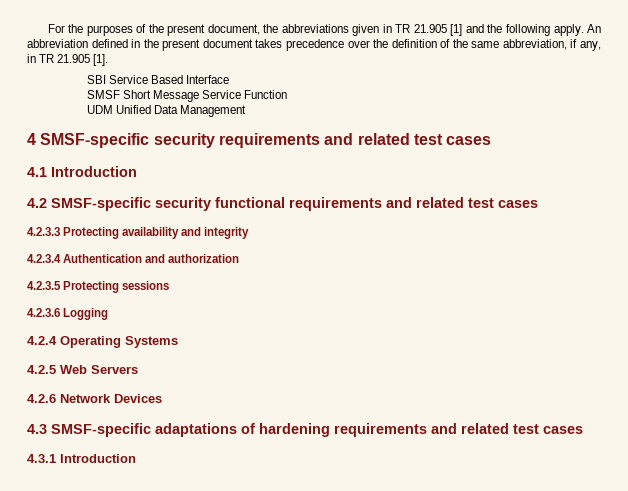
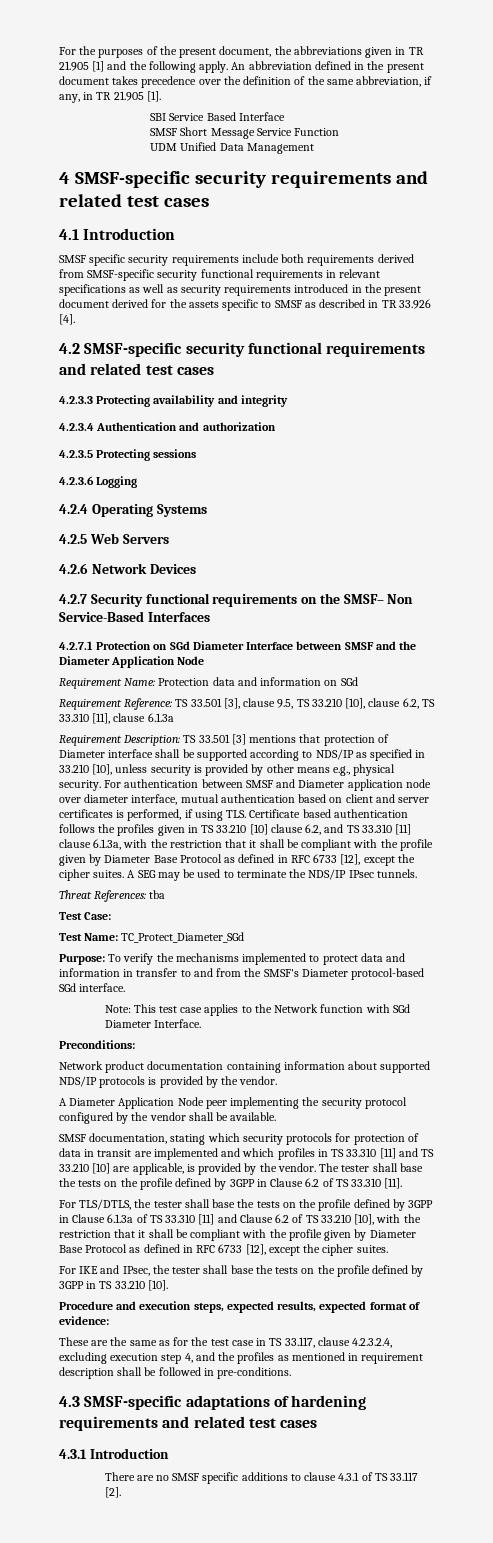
(137, 171) none -> [59,254,414,266] [59,269,381,281] [59,284,422,296] [59,299,431,311] [59,314,75,325] // SMSF specific security requirements include both requirements derived from SMSF-specific security functional requirements in relevant specifications as well as security requirements introduced in the present document derived for the assets specific to SMSF as described in TR 33.926 [4].
(162, 398) none -> [59,593,414,607] [59,611,210,622] [59,641,417,650] [59,656,205,668] [59,677,358,689] [59,698,435,710] [59,713,174,724] [59,734,389,746] [59,749,426,761] [59,764,396,776] [59,779,431,791] [59,794,430,805] [59,809,408,821] [59,824,412,836] [59,839,433,851] [59,854,415,866] [59,869,417,881] [59,890,166,902] [59,912,112,920] [59,932,245,943] [59,953,406,965] [59,968,425,980] [59,983,126,992] [104,1004,410,1016] [104,1019,201,1028] [59,1040,135,1049] [59,1061,431,1073] [59,1076,278,1088] [59,1097,407,1109] [59,1112,277,1124] [59,1133,419,1145] [59,1148,435,1160] [59,1163,423,1175] [59,1178,403,1190] [59,1199,434,1211] [59,1214,421,1225] [59,1229,416,1241] [59,1244,388,1256] [59,1265,424,1277] [59,1280,168,1291] [59,1301,420,1313] [59,1316,109,1325] [59,1337,393,1348] [59,1352,424,1364] [59,1367,292,1379] // 4.2.7 Security functional requirements on the SMSF– Non Service-Based Interfaces // 4.2.7.1 Protection on SGd Diameter Interface between SMSF and the Diameter Application Node // Requirement Name: Protection data and information on SGd // Requirement Reference: TS 33.501 [3], clause 9.5, TS 33.210 [10], clause 6.2, TS 33.310 [11], clause 6.1.3a // Requirement Description: TS 33.501 [3] mentions that protection of Diameter interface shall be supported according to NDS/IP as specified in 33.210 [10], unless security is provided by other means e.g., physical security. For authentication between SMSF and Diameter application node over diameter interface, mutual authentication based on client and server certificates is performed, if using TLS. Certificate based authentication follows the profiles given in TS 33.210 [10] clause 6.2, and TS 33.310 [11] clause 6.1.3a, with the restriction that it shall be compliant with the profile given by Diameter Base Protocol as defined in RFC 6733 [12], except the cipher suites. A SEG may be used to terminate the NDS/IP IPsec tunnels. // Threat References: tba // Test Case: // Test Name: TC_Protect_Diameter_SGd // Purpose: To verify the mechanisms implemented to protect data and information in transfer to and from the SMSF's Diameter protocol-based SGd interface. // Note: This test case applies to the Network function with SGd Diameter Interface. // Preconditions: // Network product documentation containing information about supported NDS/IP protocols is provided by the vendor. // A Diameter Application Node peer implementing the security protocol configured by the vendor shall be available. // SMSF documentation, stating which security protocols for protection of data in transit are implemented and which profiles in TS 33.310 [11] and TS 33.210 [10] are applicable, is provided by the vendor. The tester shall base the tests on the profile defined by 3GPP in Clause 6.2 of TS 33.310 [11]. // For TLS/DTLS, the tester shall base the tests on the profile defined by 3GPP in Clause 6.1.3a of TS 33.310 [11] and Clause 6.2 of TS 33.210 [10], with the restriction that it shall be compliant with the profile given by Diameter Base Protocol as defined in RFC 6733 [12], except the cipher suites. // For IKE and IPsec, the tester shall base the tests on the profile defined by 3GPP in TS 33.210 [10]. // Procedure and execution steps, expected results, expected format of evidence: // These are the same as for the test case in TS 33.117, clause 4.2.3.2.4, excluding execution step 4, and the profiles as mentioned in requirement description shall be followed in pre-conditions.
(136, 458) none -> [104,1472,419,1484] [104,1487,121,1498] // There are no SMSF specific additions to clause 4.3.1 of TS 33.117 [2].

